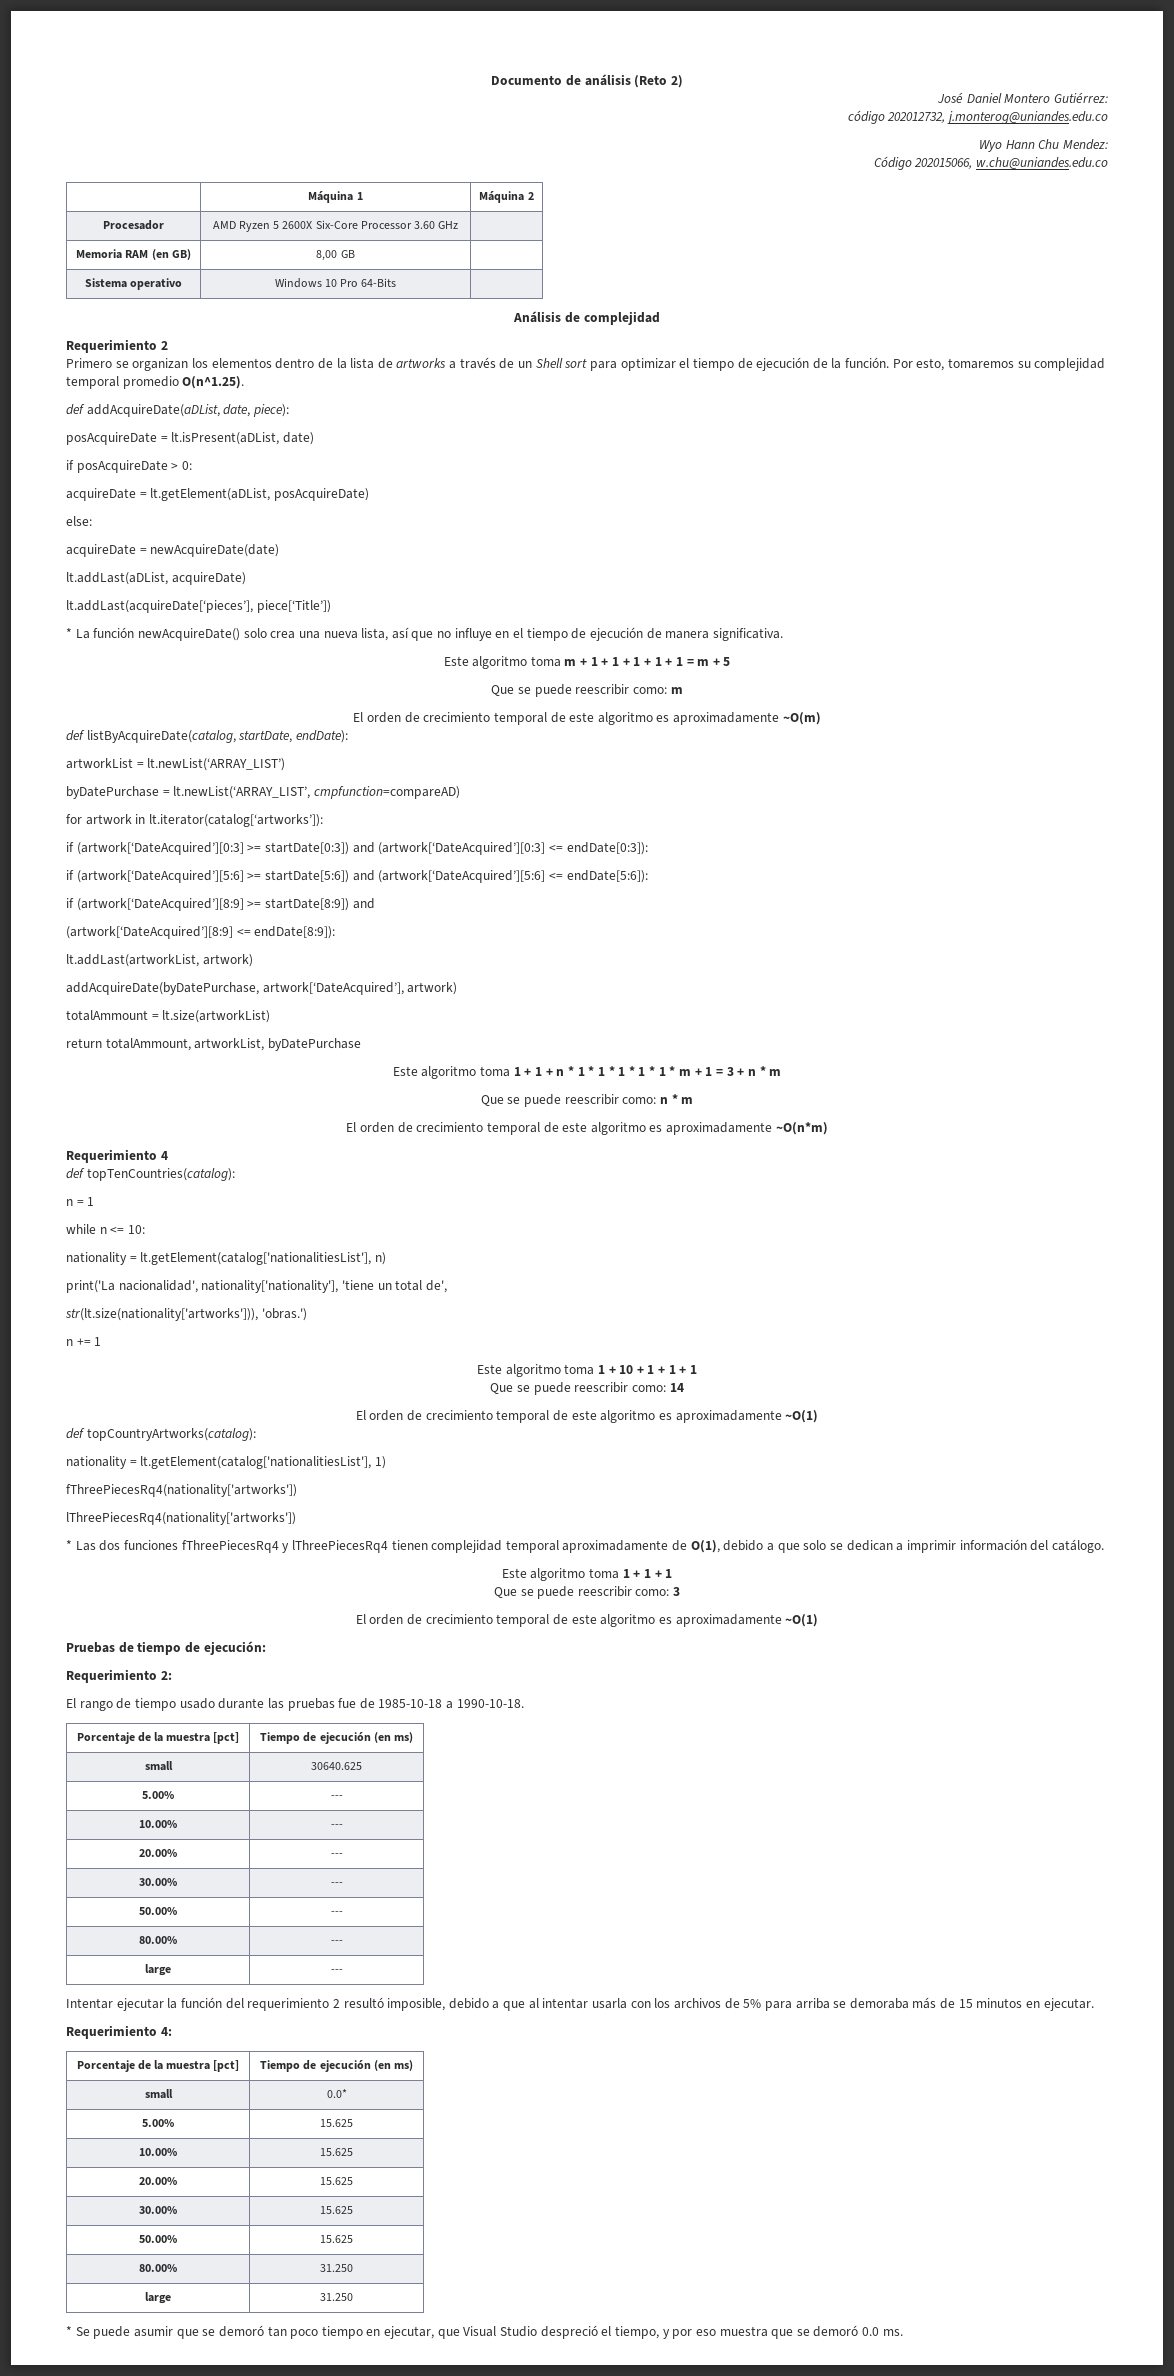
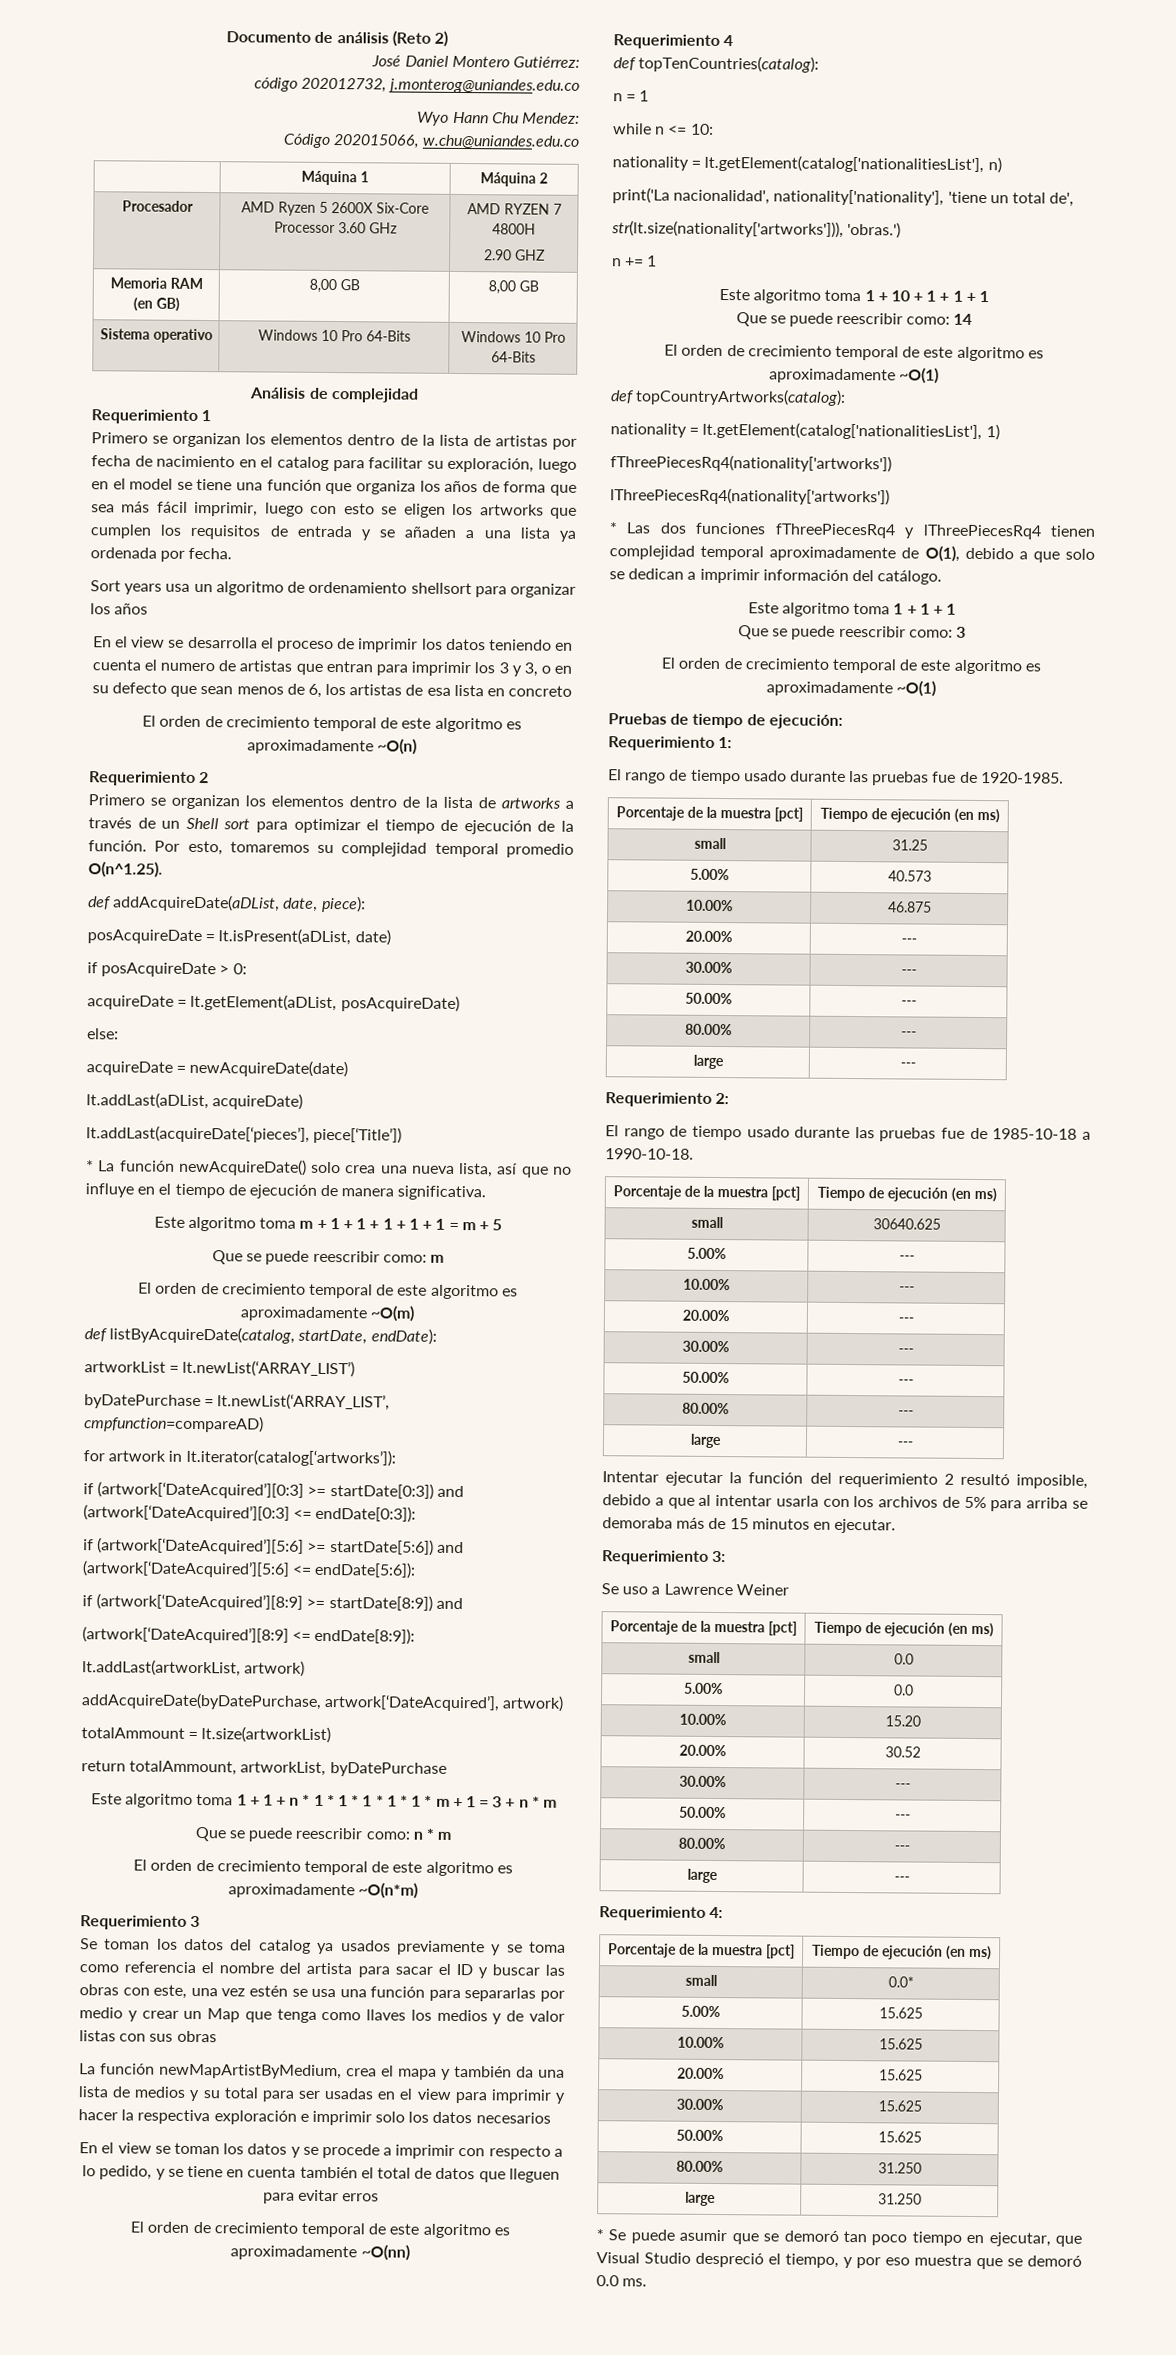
(459, 225) none -> [466,203,562,215] [492,223,536,235] [483,249,545,261] AMD RYZEN 7 4800H // 2.90 GHZ
(355, 254) none -> [487,280,539,295] 8,00 GB
(397, 282) none -> [460,330,566,343] [490,351,536,363] Windows 10 Pro 64-Bits
(660, 318) none -> [91,409,212,424] [91,432,577,450] [91,455,577,473] [91,478,578,496] [91,501,577,519] [90,524,576,542] [90,547,233,562] [90,580,576,598] [90,603,149,615] [92,636,574,653] [91,659,573,677] [91,682,573,698] [142,715,522,733] [246,738,418,755] // Requerimiento 1 // Primero se organizan los elementos dentro de la lista de artistas por fecha de nacimiento en el catalog para facilitar su exploración, luego en el model se tiene una función que organiza los años de forma que sea más fácil imprimir, luego con esto se eligen los artworks que cumplen los requisitos de entrada y se añaden a una lista ya ordenada por fecha. // Sort years usa un algoritmo de ordenamiento shellsort para organizar los años // En el view se desarrolla el proceso de imprimir los datos teniendo en cuenta el numero de artistas que entran para imprimir los 3 y 3, o en su defecto que sean menos de 6, los artistas de esa lista en concreto // El orden de crecimiento temporal de este algoritmo es aproximadamente ~O(n)
(828, 1128) none -> [80,1915,201,1930] [80,1938,566,1956] [79,1961,565,1979] [79,1984,565,2002] [79,2007,565,2025] [79,2030,217,2043] [79,2063,565,2080] [78,2086,566,2104] [78,2109,551,2126] [79,2142,563,2160] [82,2165,560,2183] [262,2189,380,2204] [130,2221,510,2239] [230,2244,410,2261] // Requerimiento 3 // Se toman los datos del catalog ya usados previamente y se toma como referencia el nombre del artista para sacar el ID y buscar las obras con este, una vez estén se usa una función para separarlas por medio y crear un Map que tenga como llaves los medios y de valor listas con sus obras // La función newMapArtistByMedium, crea el mapa y también da una lista de medios y su total para ser usadas en el view para imprimir y hacer la respectiva exploración e imprimir solo los datos necesarios // En el view se toman los datos y se procede a imprimir con respecto a lo pedido, y se tiene en cuenta también el total de datos que lleguen para evitar erros // El orden de crecimiento temporal de este algoritmo es aproximadamente ~O(nn)
(266, 1648) none -> [608,736,733,751] [608,769,1064,786] [616,806,803,822] [819,807,1000,824] [693,837,726,850] [891,839,928,851] [690,868,729,881] [887,870,932,882] [686,899,733,912] [887,901,932,913] [685,930,732,943] [900,938,917,944] [685,961,732,974] [900,969,917,975] [685,992,732,1005] [900,1000,917,1006] [685,1023,732,1036] [900,1031,917,1037] [692,1054,724,1070] [899,1062,916,1068] // Requerimiento 1: // El rango de tiempo usado durante las pruebas fue de 1920-1985. // Porcentaje de la muestra [pct] | Tiempo de ejecución (en ms) // small | 31.25 // 5.00% | 40.573 // 10.00% | 46.875 // 20.00% | --- // 30.00% | --- // 50.00% | --- // 80.00% | --- // large | ---
(1094, 2004) none -> [602,1550,727,1565] [601,1583,789,1596] [610,1620,797,1636] [813,1621,994,1638] [687,1651,720,1664] [893,1653,914,1665] [684,1682,723,1695] [893,1684,914,1696] [679,1713,726,1726] [884,1715,921,1727] [679,1744,726,1757] [884,1746,921,1758] [679,1775,726,1788] [894,1783,911,1789] [679,1806,726,1819] [894,1814,911,1820] [678,1837,725,1850] [893,1845,910,1851] [686,1868,718,1884] [893,1876,910,1882] // Requerimiento 3: // Se uso a Lawrence Weiner // Porcentaje de la muestra [pct] | Tiempo de ejecución (en ms) // small | 0.0 // 5.00% | 0.0 // 10.00% | 15.20 // 20.00% | 30.52 // 30.00% | --- // 50.00% | --- // 80.00% | --- // large | ---

